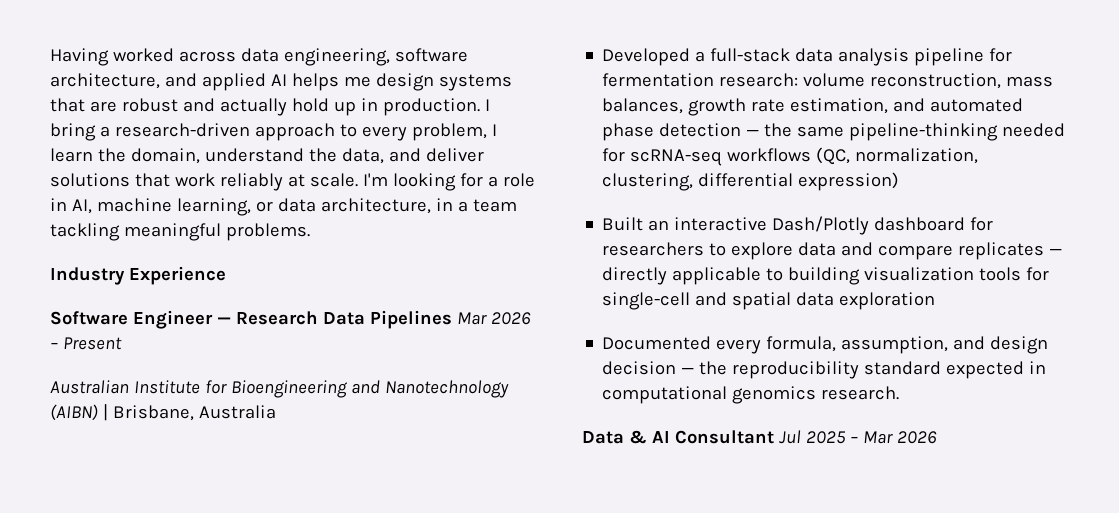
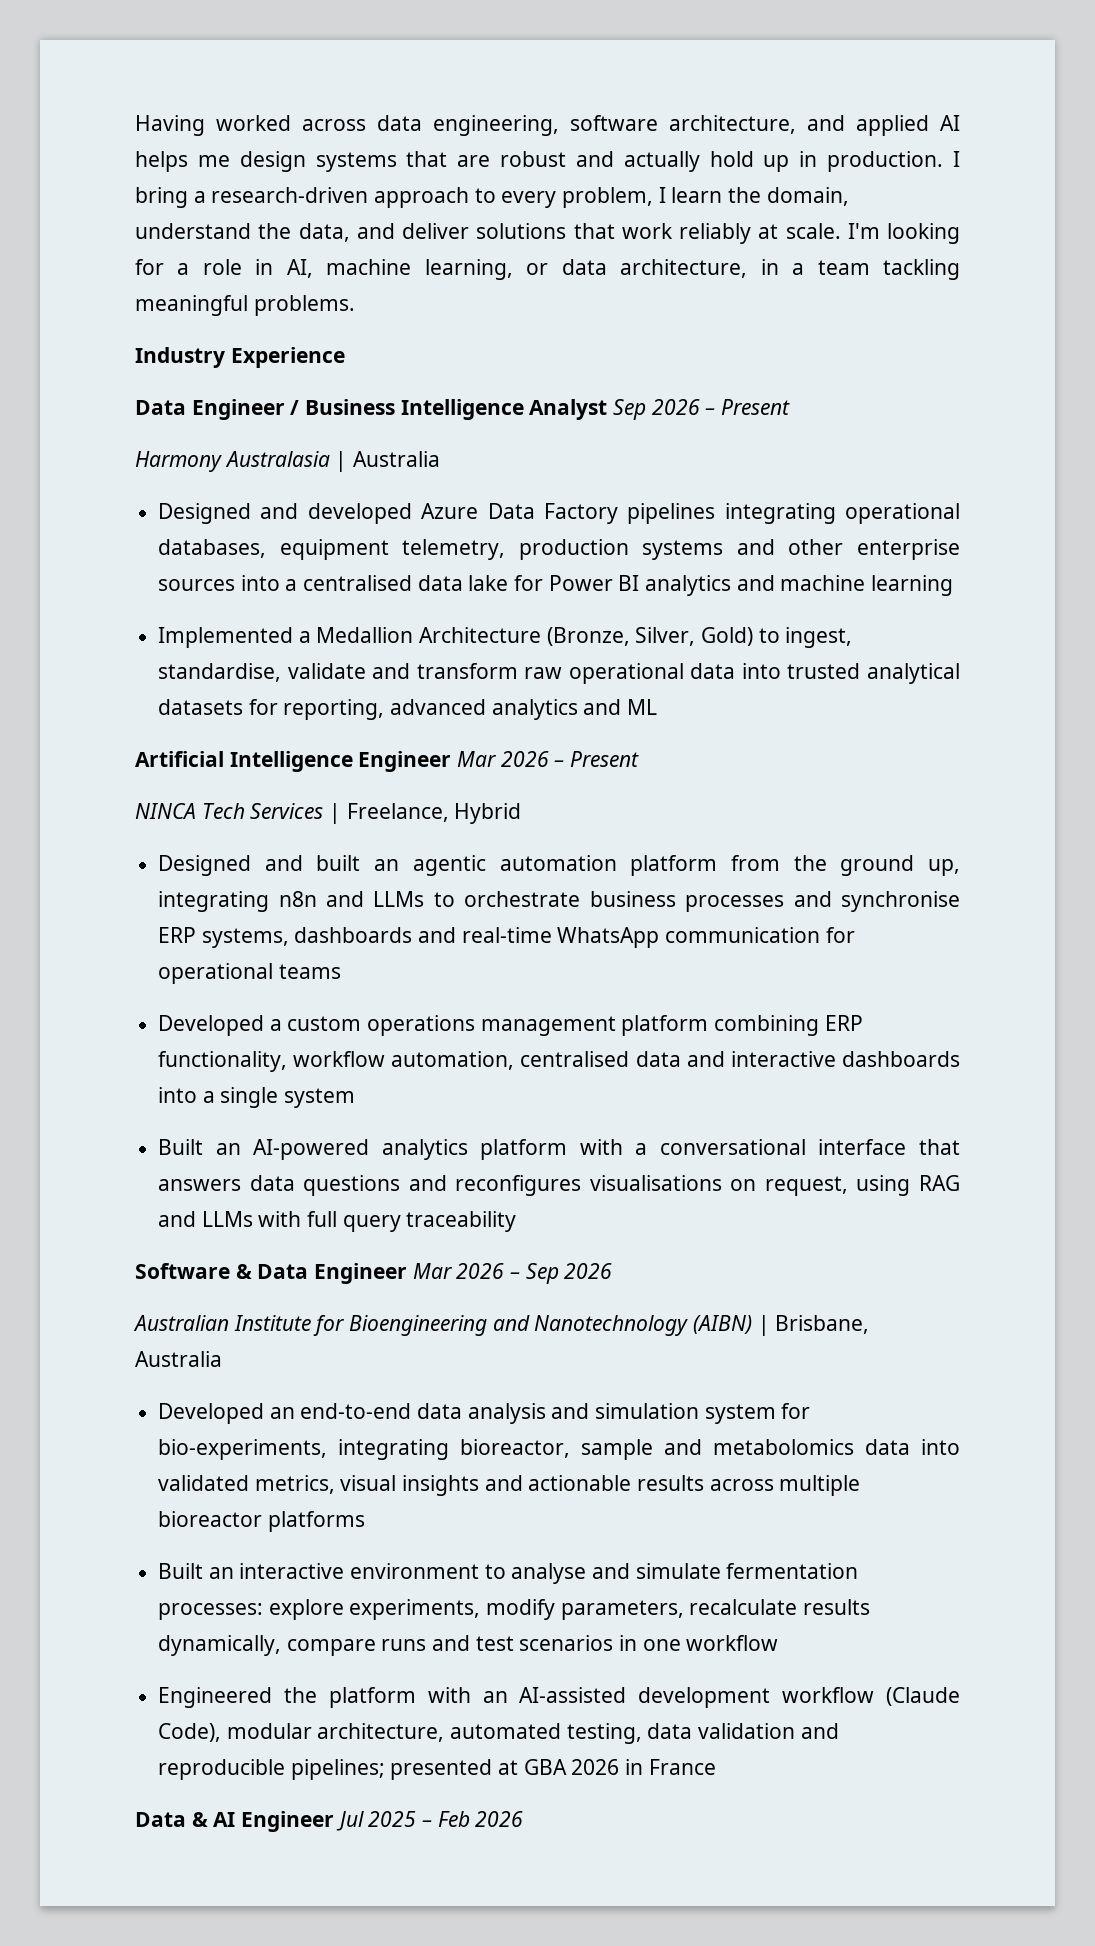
[50,310,531,329] [50,337,122,350] Software Engineer — Research Data Pipelines Mar 2026 – Present -> [135,399,791,420] [135,451,441,472] [158,503,960,524] [158,539,960,560] [158,575,954,596] [158,627,853,648] [158,663,960,684] [158,699,658,720] [135,751,640,772] [135,803,522,824] [158,855,960,876] [158,891,960,912] [158,927,855,948] [158,963,341,984] [158,1015,863,1036] [158,1051,960,1072] [158,1087,356,1108] [158,1139,960,1160] [158,1175,960,1196] [158,1211,517,1232] [135,1263,613,1284] Data Engineer / Business Intelligence Analyst Sep 2026 – Present // Harmony Australasia | Australia // Designed and developed Azure Data Factory pipelines integrating operational databases, equipment telemetry, production systems and other enterprise sources into a centralised data lake for Power BI analytics and machine learning // Implemented a Medallion Architecture (Bronze, Silver, Gold) to ingest, standardise, validate and transform raw operational data into trusted analytical datasets for reporting, advanced analytics and ML // Artificial Intelligence Engineer Mar 2026 – Present // NINCA Tech Services | Freelance, Hybrid // Designed and built an agentic automation platform from the ground up, integrating n8n and LLMs to orchestrate business processes and synchronise ERP systems, dashboards and real-time WhatsApp communication for operational teams // Developed a custom operations management platform combining ERP functionality, workflow automation, centralised data and interactive dashboards into a single system // Built an AI-powered analytics platform with a conversational interface that answers data questions and reconfigures visualisations on request, using RAG and LLMs with full query traceability // Software & Data Engineer Mar 2026 – Sep 2026
[695,48,1013,66] [602,73,1054,89] [602,98,1024,116] [602,123,1066,141] [602,147,979,166] [602,172,900,191] [602,216,994,235] [602,242,1063,260] [602,267,1050,285] [602,292,936,310] [602,336,1049,354] [602,361,1047,379] [602,386,900,404] a full-stack data analysis pipeline for fermentation research: volume reconstruction, mass balances, growth rate estimation, and automated phase detection — the same pipeline-thinking needed for scRNA-seq workflows (QC, normalization, clustering, differential expression) // Built an interactive Dash/Plotly dashboard for researchers to explore data and compare replicates — directly applicable to building visualization tools for single-cell and spatial data exploration // Documented every formula, assumption, and design decision — the reproducibility standard expected in computational genomics research. -> [269,1403,811,1424] [158,1439,960,1460] [158,1475,861,1496] [158,1511,365,1532] [158,1563,859,1584] [158,1599,871,1620] [158,1635,779,1656] [158,1687,960,1708] [158,1723,839,1744] [158,1759,716,1780] an end-to-end data analysis and simulation system for bio-experiments, integrating bioreactor, sample and metabolomics data into validated metrics, visual insights and actionable results across multiple bioreactor platforms // Built an interactive environment to analyse and simulate fermentation processes: explore experiments, modify parameters, recalculate results dynamically, compare runs and test scenarios in one workflow // Engineered the platform with an AI-assisted development workflow (Claude Code), modular architecture, automated testing, data validation and reproducible pipelines; presented at GBA 2026 in France
[674,430,774,444] Consultant -> [241,1811,335,1832] Engineer
[862,431,893,444] Mar -> [437,1811,470,1827] Feb

